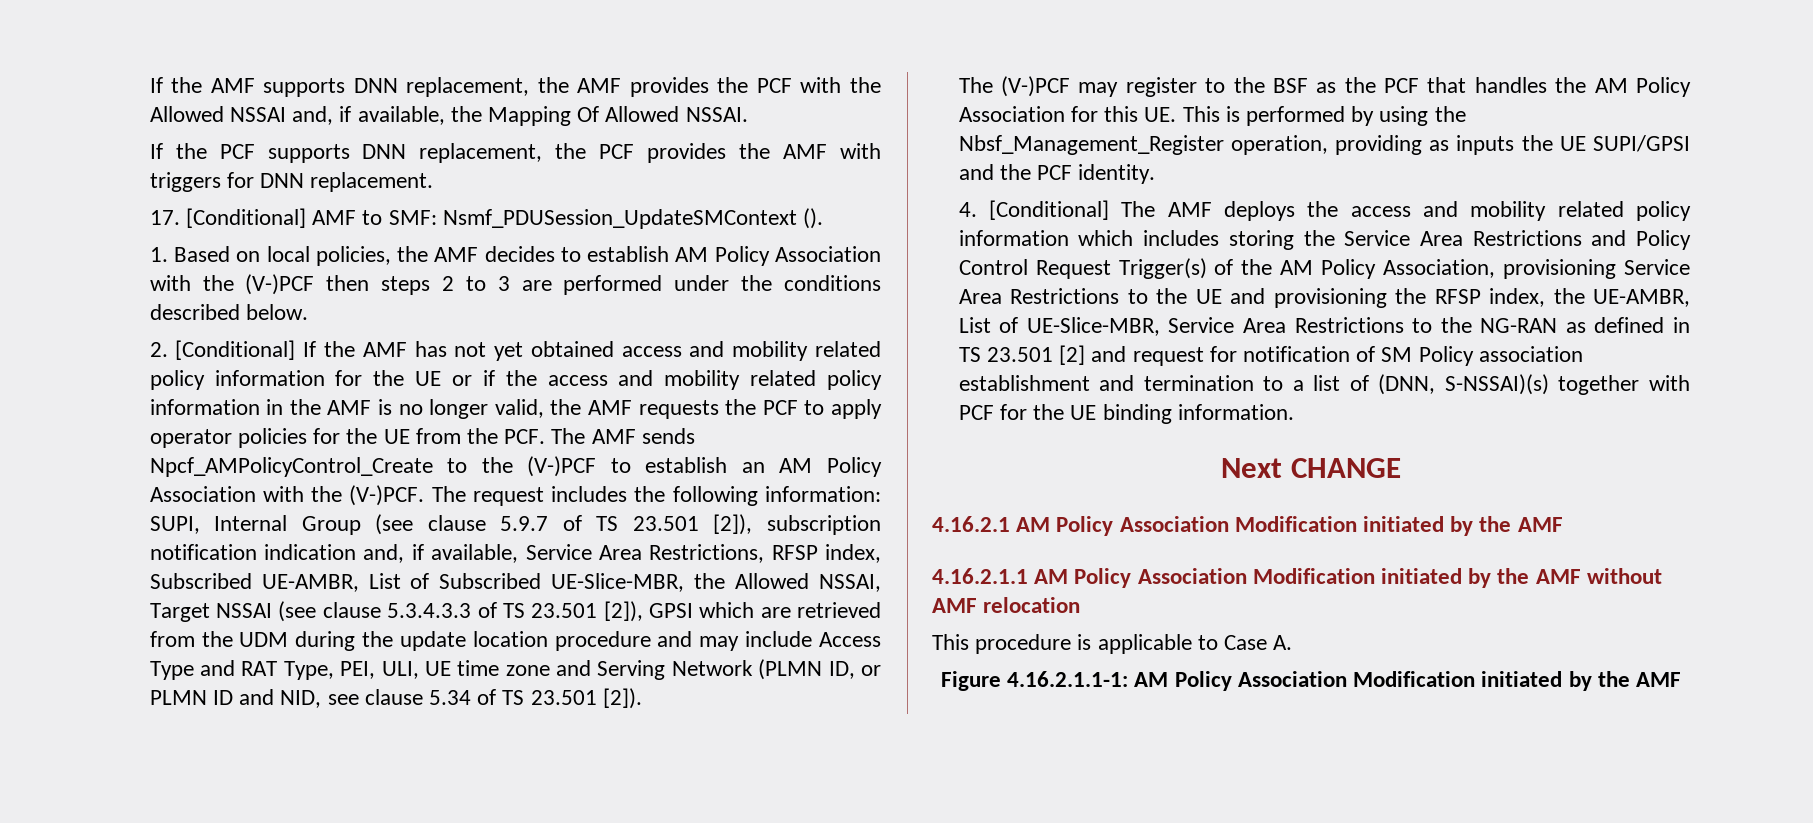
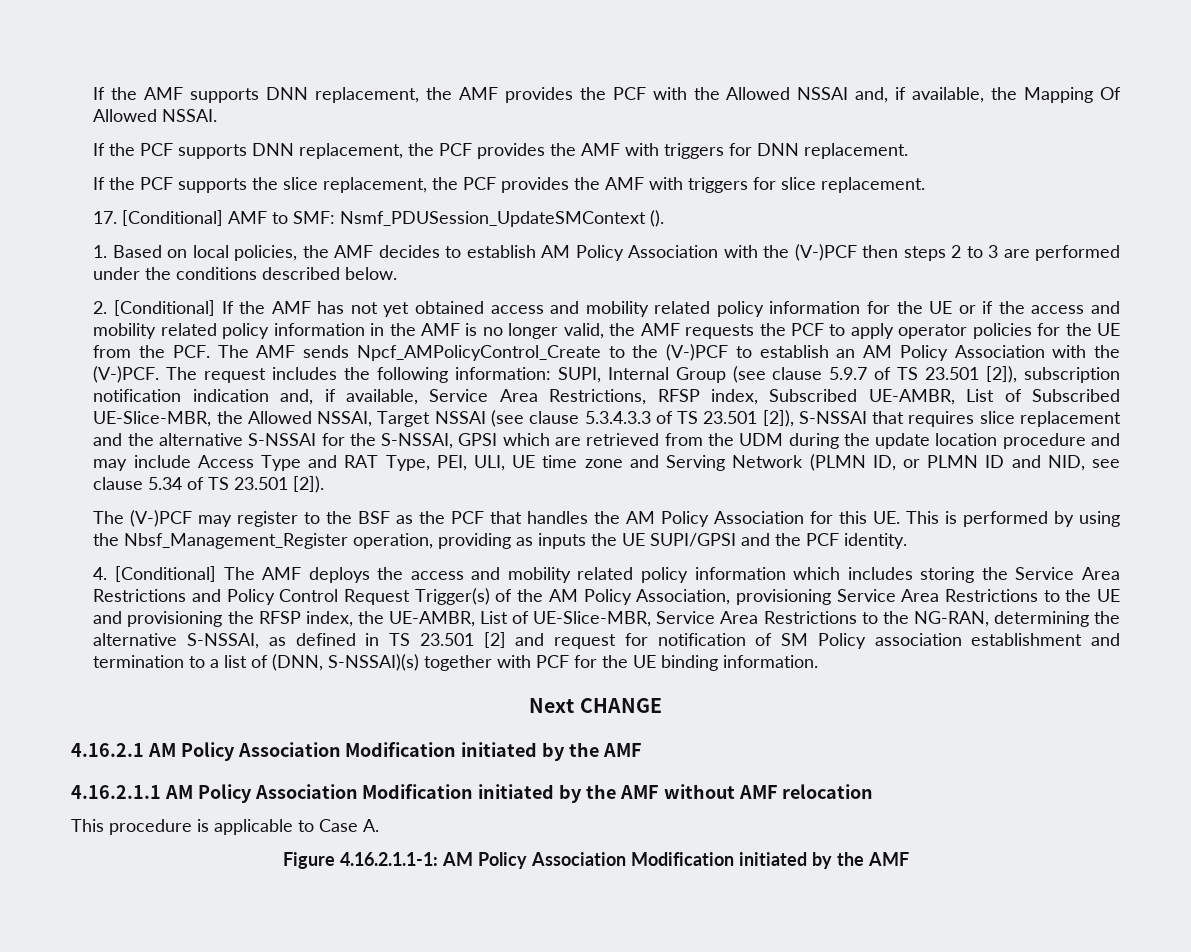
(434, 182) none -> [93,177,926,193] // If the PCF supports the slice replacement, the PCF provides the AMF with triggers for slice replacement.
(643, 611) none -> [798,411,1122,427] [93,433,454,449] S-NSSAI that requires slice replacement and the alternative S-NSSAI for the S-NSSAI,
[1480,318,1558,333] NG-RAN -> [913,611,1120,627] [93,633,260,649] NG-RAN, determining the alternative S-NSSAI,

